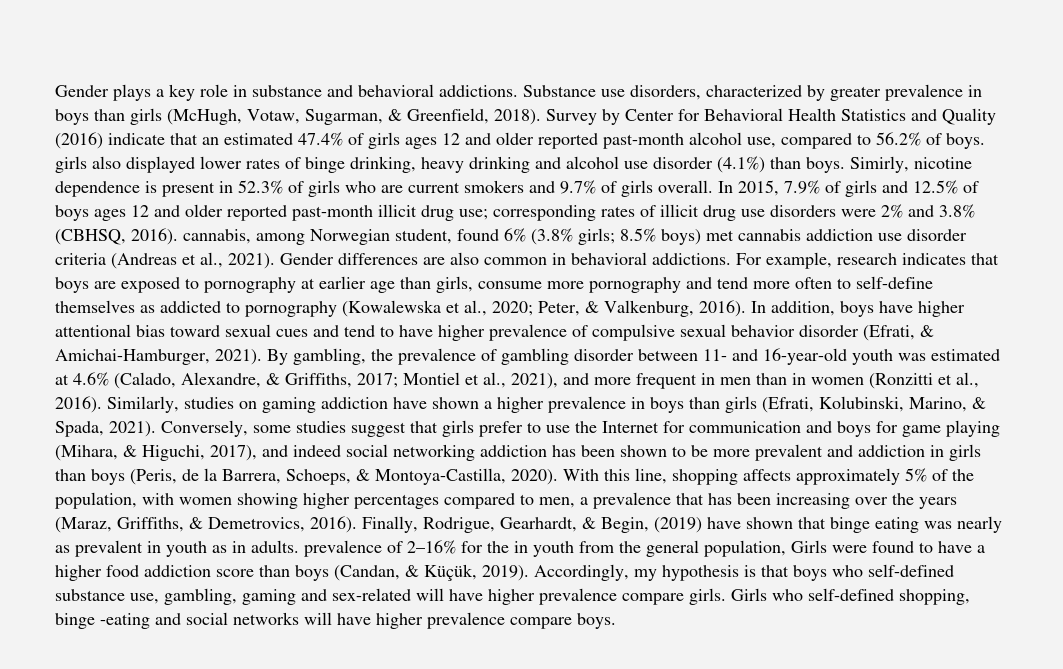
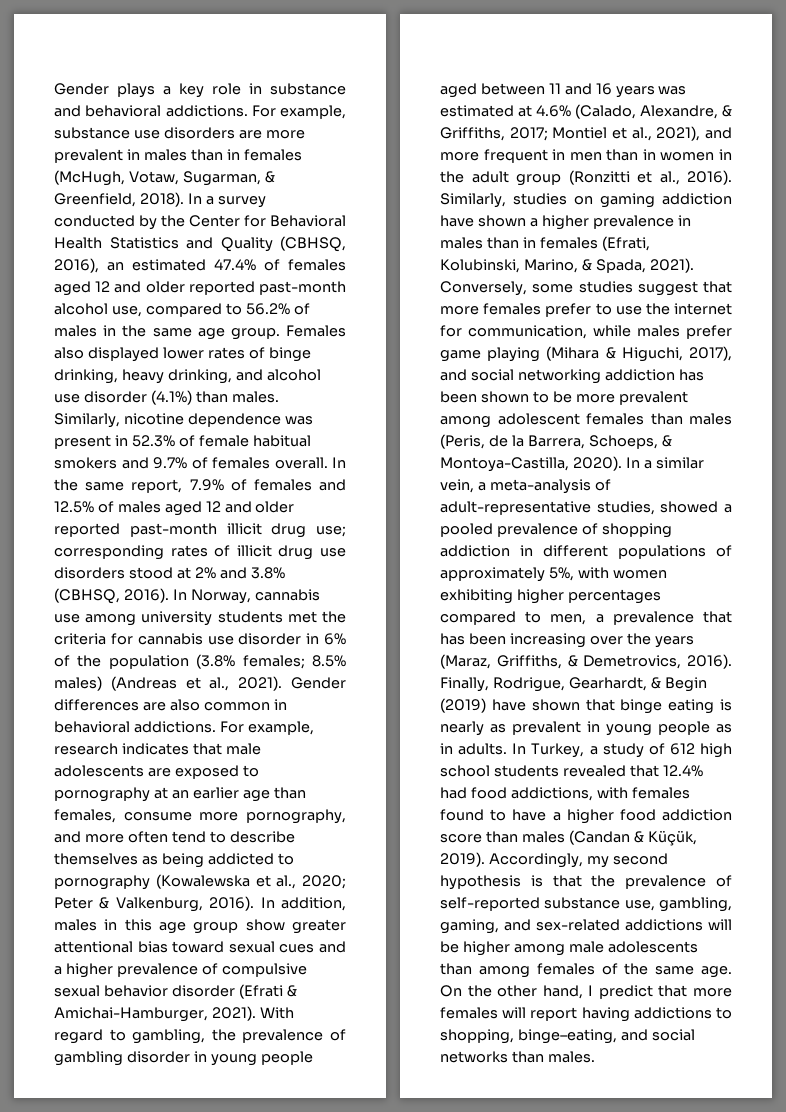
[523,84,982,101] [55,108,162,125] Substance use disorders, characterized by greater prevalence in boys than girls -> [251,105,346,119] [54,127,305,139] [54,149,302,163] For example, substance use disorders are more prevalent in males than in females
[546,109,620,125] Survey by -> [187,193,266,208] [54,215,185,230] In a survey conducted by the
[55,132,198,149] (2016) indicate that -> [280,236,346,252] [54,258,99,273] (CBHSQ, 2016),
[368,132,437,149] girls ages -> [288,259,346,271] [54,281,91,296] females aged
[946,133,985,149] [55,156,87,173] boys. girls -> [54,325,346,340] males in the same age group. Females
[469,156,530,173] drinking -> [167,369,232,384] drinking,
[806,156,909,173] boys. Simirly, -> [231,391,279,403] [54,413,120,428] males. Similarly,
[145,181,157,193] is -> [284,416,313,425] was
[308,180,460,197] girls who are current -> [198,435,311,447] female habitual
[621,180,653,197] girls -> [212,457,270,469] females
[738,180,779,196] 2015, -> [54,479,183,493] the same report,
[845,180,877,197] girls -> [253,479,312,491] females
[55,205,126,221] boys ages -> [117,501,202,516] males aged
[841,209,876,217] were -> [128,567,191,579] stood at
[183,228,967,245] [55,253,106,265] cannabis, among Norwegian student, found 6% (3.8% girls; 8.5% boys) met cannabis addiction use disorder criteria -> [172,589,320,604] [54,611,346,626] [54,633,346,645] [54,654,346,669] [54,676,102,691] In Norway, cannabis use among university students met the criteria for cannabis use disorder in 6% of the population (3.8% females; 8.5% males)
[55,277,89,293] boys -> [225,743,261,755] [54,765,144,777] male adolescents
(315, 283) none -> [171,790,189,799] an
[436,276,473,293] girls, -> [54,809,116,823] females,
[589,276,933,293] pornography and tend more often to self-define -> [246,809,346,824] [54,831,295,843] pornography, and more often tend to describe
(155, 309) none -> [161,853,204,868] being
[538,301,580,316] Peter, -> [54,897,93,909] Peter
[840,301,965,317] boys have higher -> [54,919,346,934] males in this age group show greater
[344,325,433,337] tend to have -> [54,966,62,975] a
[863,325,915,341] (Efrati, -> [238,984,283,999] (Efrati
[267,349,288,365] By -> [259,1007,294,1019] [54,1029,126,1044] With regard to
[638,348,893,365] between 11- and 16-year-old youth -> [193,1051,313,1066] [440,83,655,98] in young people aged between 11 and 16 years
(864, 381) none -> [719,149,732,160] [440,171,561,186] in the adult group
[650,396,757,413] boys than girls -> [440,237,598,249] males than in females
[442,420,474,437] girls -> [440,303,542,315] more females
[602,421,898,437] Internet for communication and boys for -> [674,303,732,315] [440,325,732,339] internet for communication, while males prefer
[55,445,118,461] (Mihara, -> [546,346,600,361] (Mihara
[293,445,341,457] indeed -> (467, 375) none
[827,444,981,461] [55,469,125,485] and addiction in girls than boys -> [440,413,732,428] among adolescent females than males
[563,468,974,485] [55,492,137,509] With this line, shopping affects approximately 5% of the population, -> [625,457,704,469] [440,479,611,494] [440,501,732,515] [440,523,672,538] [440,545,732,559] [440,567,574,582] In a similar vein, a meta-analysis of adult-representative studies, showed a pooled prevalence of shopping addiction in different populations of approximately 5%,
[237,493,298,509] showing -> [440,589,513,604] exhibiting
[601,517,649,533] Begin, -> [664,677,707,692] Begin
[924,521,952,529] was -> [720,699,732,711] is
[166,541,207,557] youth -> [606,721,710,736] young people
[304,540,867,557] prevalence of 2–16% for the in youth from the general population, Girls were -> [512,743,732,758] [440,765,703,777] [440,787,690,801] In Turkey, a study of 612 high school students revealed that 12.4% had food addictions, with females
[295,565,400,581] boys (Candan, -> [521,830,630,845] males (Candan
(657, 575) none -> [612,853,668,865] second
[793,564,954,581] boys who self-defined -> [591,875,732,889] [440,897,540,911] the prevalence of self-reported
[242,589,296,605] gaming -> [440,919,499,934] gaming,
[416,588,970,605] [55,612,616,629] will have higher prevalence compare girls. Girls who self-defined shopping, binge -eating and social networks will have higher prevalence compare boys. -> [625,919,732,931] [440,941,698,956] [440,963,732,978] [440,985,732,999] [440,1007,732,1022] [440,1029,695,1044] [440,1051,595,1063] addictions will be higher among male adolescents than among females of the same age. On the other hand, I predict that more females will report having addictions to shopping, binge–eating, and social networks than males.

